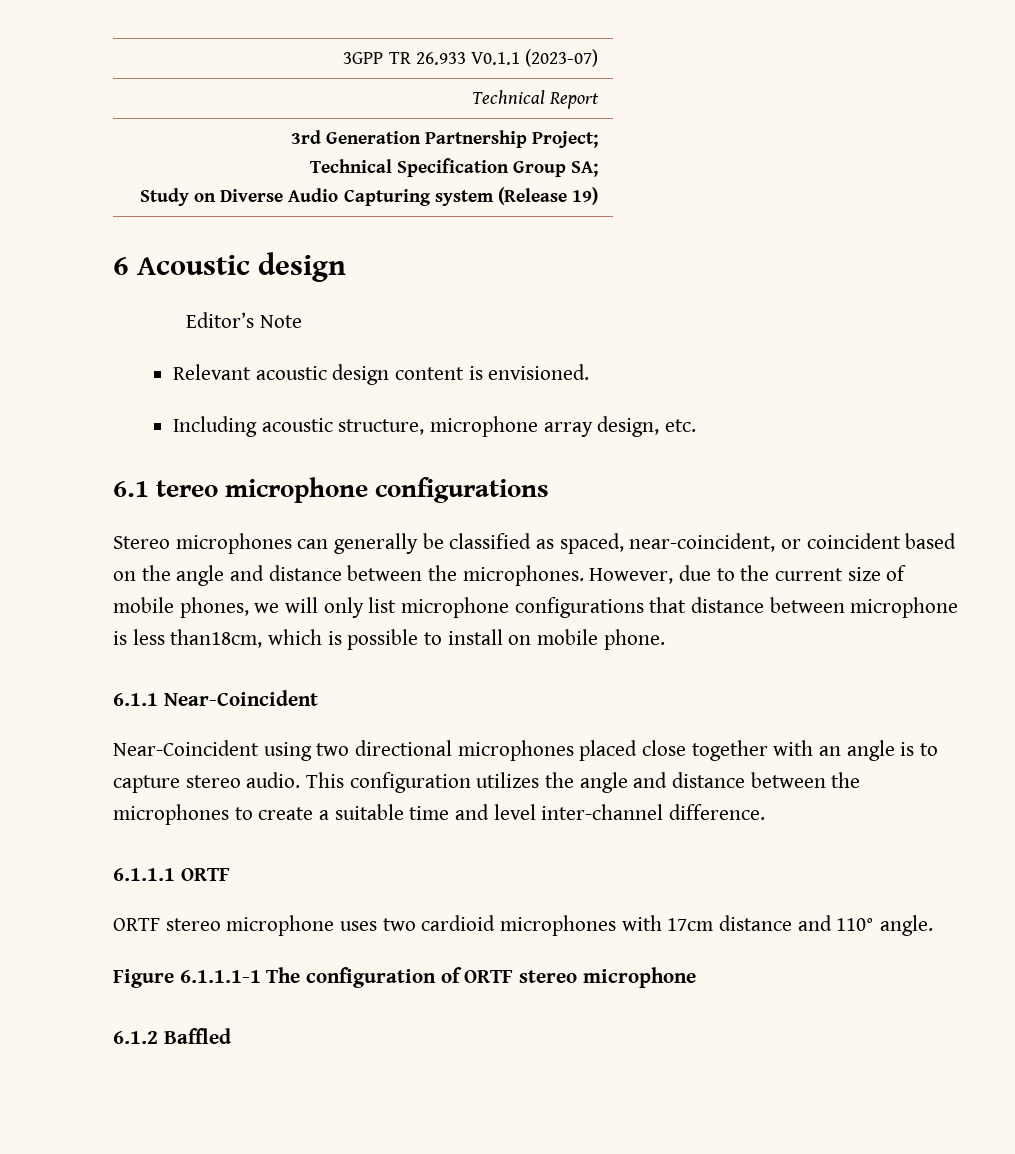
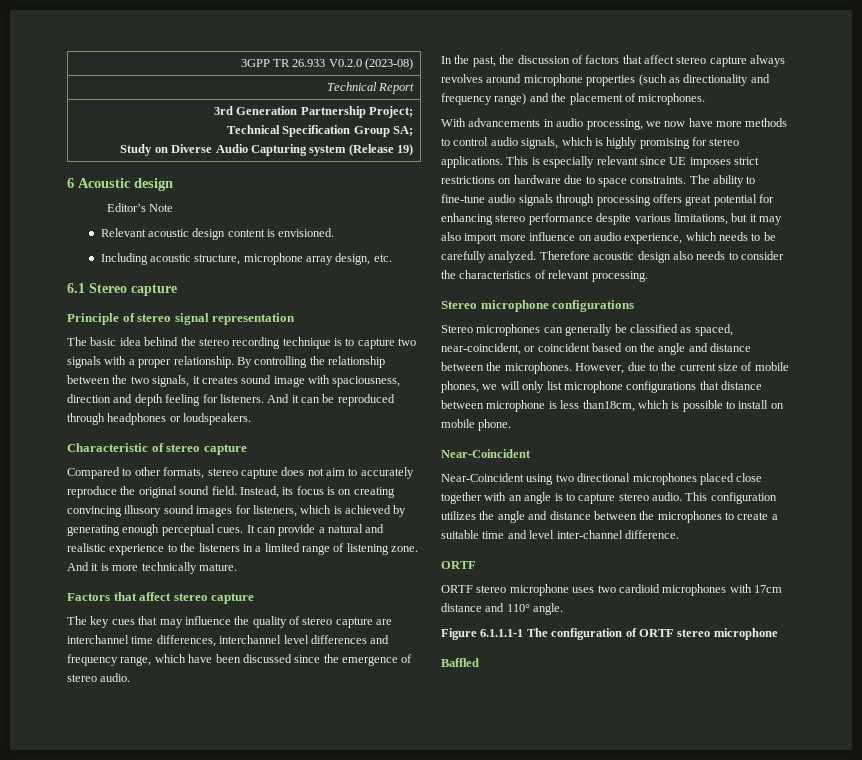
[470,49,598,67] V0.1.1 (2023-07) -> [328,58,414,70] V0.2.0 (2023-08)
[156,480,219,497] tereo -> [89,283,177,296] [67,313,296,325] [67,337,417,349] [67,356,385,368] [67,375,401,387] [67,394,395,406] [67,413,252,425] [67,443,247,455] [67,467,414,479] [67,486,395,498] [67,505,407,517] [67,524,385,536] [67,543,419,555] [67,562,237,574] [67,592,255,604] [67,616,393,628] [67,635,390,647] [67,654,413,666] [67,673,131,682] [441,55,786,67] [441,74,770,86] [441,93,706,105] [441,118,788,130] [441,137,740,149] [441,156,759,168] [441,175,756,187] [441,194,774,206] [441,213,782,225] [441,232,776,244] [441,251,784,263] [441,270,648,282] [441,301,477,309] Stereo capture // Principle of stereo signal representation // The basic idea behind the stereo recording technique is to capture two signals with a proper relationship. By controlling the relationship between the two signals, it creates sound image with spaciousness, direction and depth feeling for listeners. And it can be reproduced through headphones or loudspeakers. // Characteristic of stereo capture // Compared to other formats, stereo capture does not aim to accurately reproduce the original sound field. Instead, its focus is on creating convincing illusory sound images for listeners, which is achieved by generating enough perceptual cues. It can provide a natural and realistic experience to the listeners in a limited range of listening zone. And it is more technically mature. // Factors that affect stereo capture // The key cues that may influence the quality of stereo capture are interchannel time differences, interchannel level differences and frequency range, which have been discussed since the emergence of stereo audio. // In the past, the discussion of factors that affect stereo capture always revolves around microphone properties (such as directionality and frequency range) and the placement of microphones. // With advancements in audio processing, we now have more methods to control audio signals, which is highly promising for stereo applications. This is especially relevant since UE imposes strict restrictions on hardware due to space constraints. The ability to fine-tune audio signals through processing offers great potential for enhancing stereo performance despite various limitations, but it may also import more influence on audio experience, which needs to be carefully analyzed. Therefore acoustic design also needs to consider the characteristics of relevant processing. // Stereo
[113,693,158,706] 6.1.1 -> (512, 425) none
[113,868,175,881] 6.1.1.1 -> (679, 534) none
[113,1031,158,1044] 6.1.2 -> (778, 634) none

